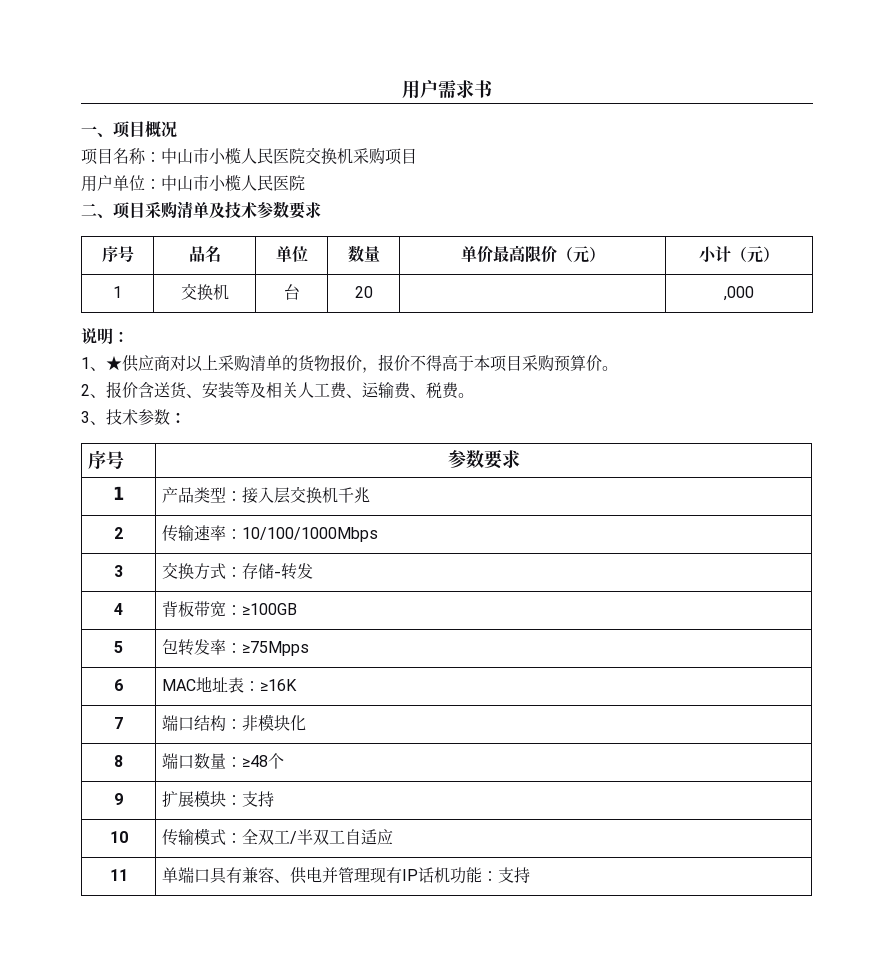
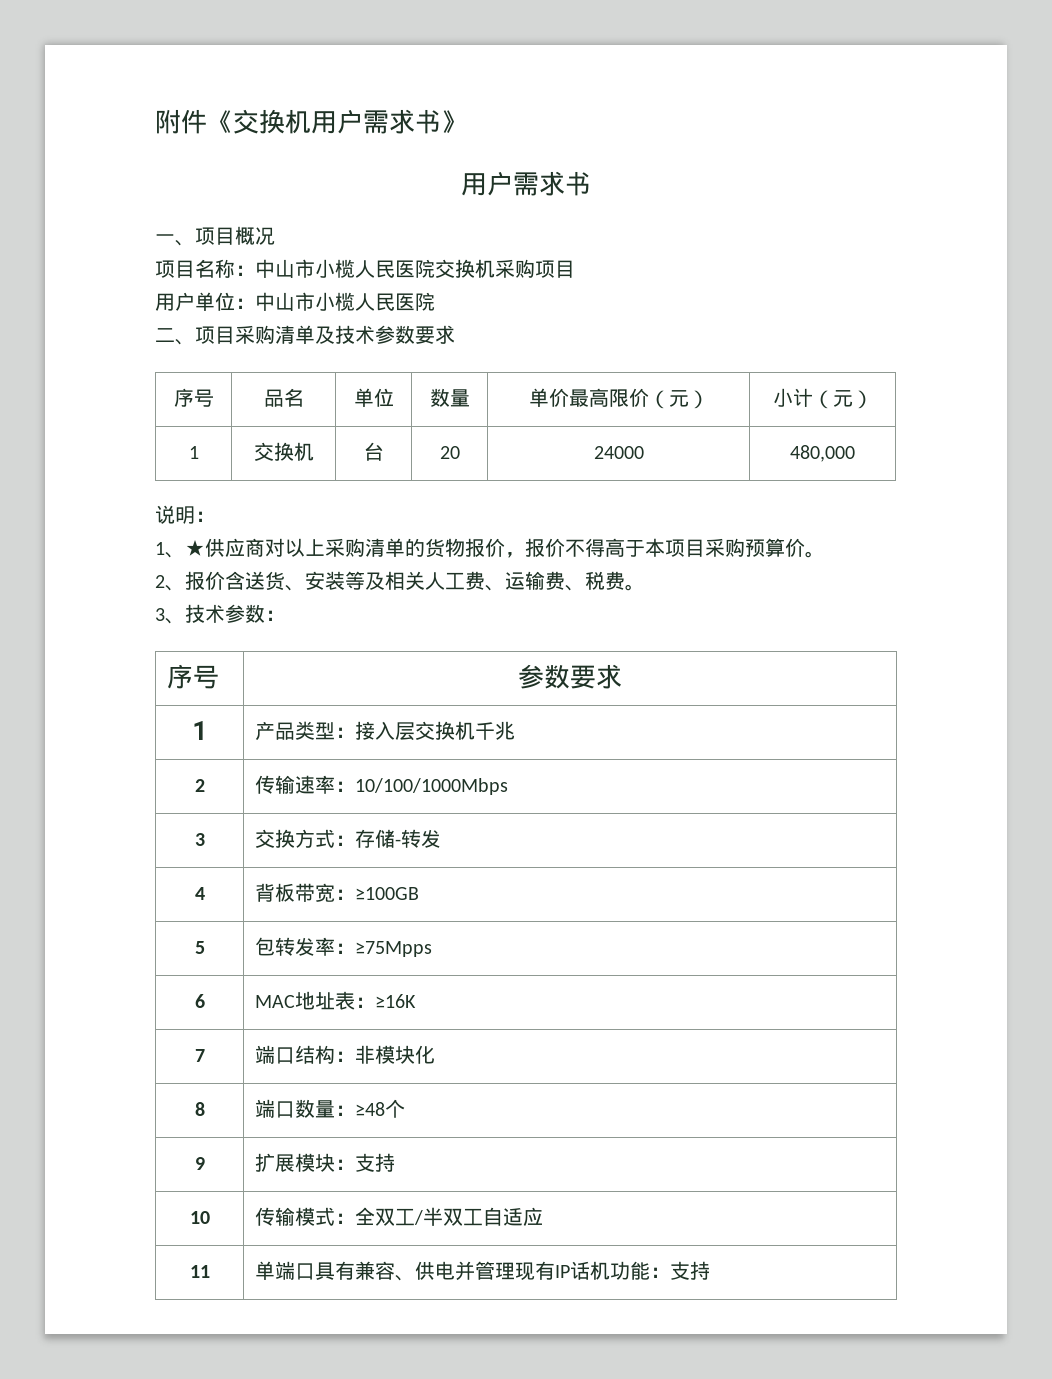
(402, 89) none -> [155,109,467,134] 附件《交换机用户需求书》 //
[723,286,754,301] | ,000 -> [593,446,644,459] [790,445,855,462] 24000 | 480,000

